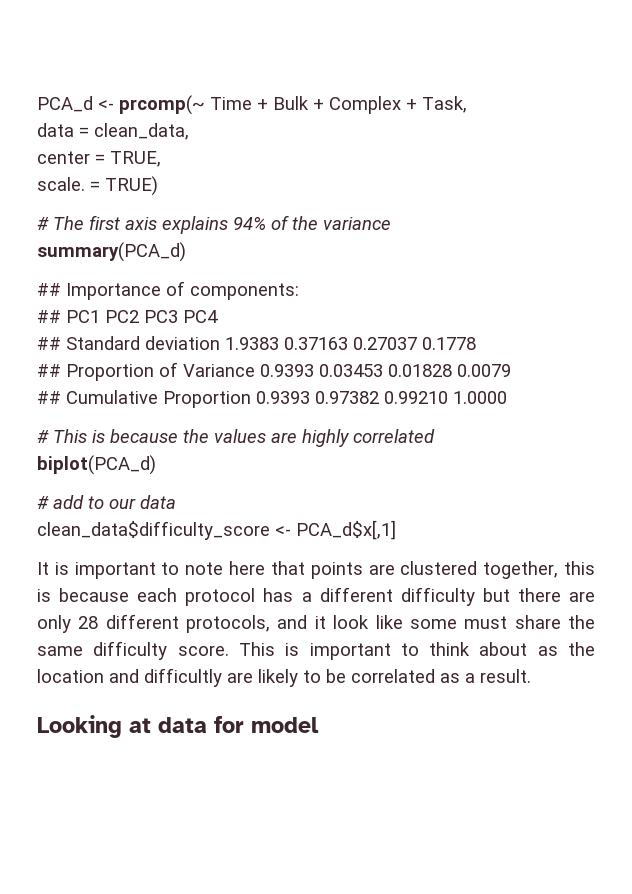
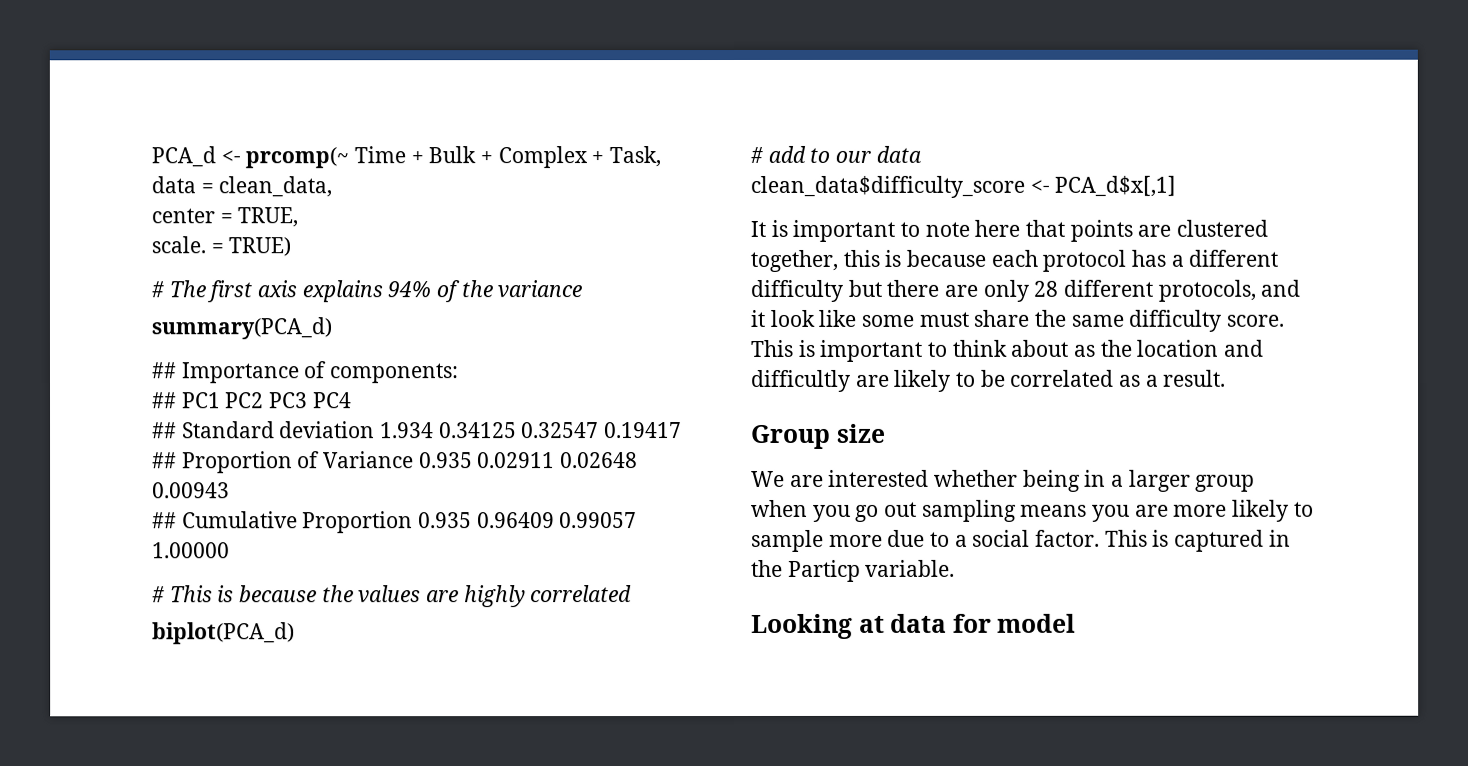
[225,337,476,350] 1.9383 0.37163 0.27037 0.1778 -> [380,422,683,439] 1.934 0.34125 0.32547 0.19417
[260,364,511,377] 0.9393 0.03453 0.01828 0.0079 -> [418,452,639,469] [152,482,230,499] 0.935 0.02911 0.02648 0.00943
[256,391,507,404] 0.9393 0.97382 0.99210 1.0000 -> [418,512,638,529] [152,542,230,559] 0.935 0.96409 0.99057 1.00000
(531, 676) none -> [751,423,886,449] [751,469,1256,492] [751,499,1314,522] [751,529,1291,552] [751,559,956,582] // Group size // We are interested whether being in a larger group when you go out sampling means you are more likely to sample more due to a social factor. This is captured in the Particp variable.

